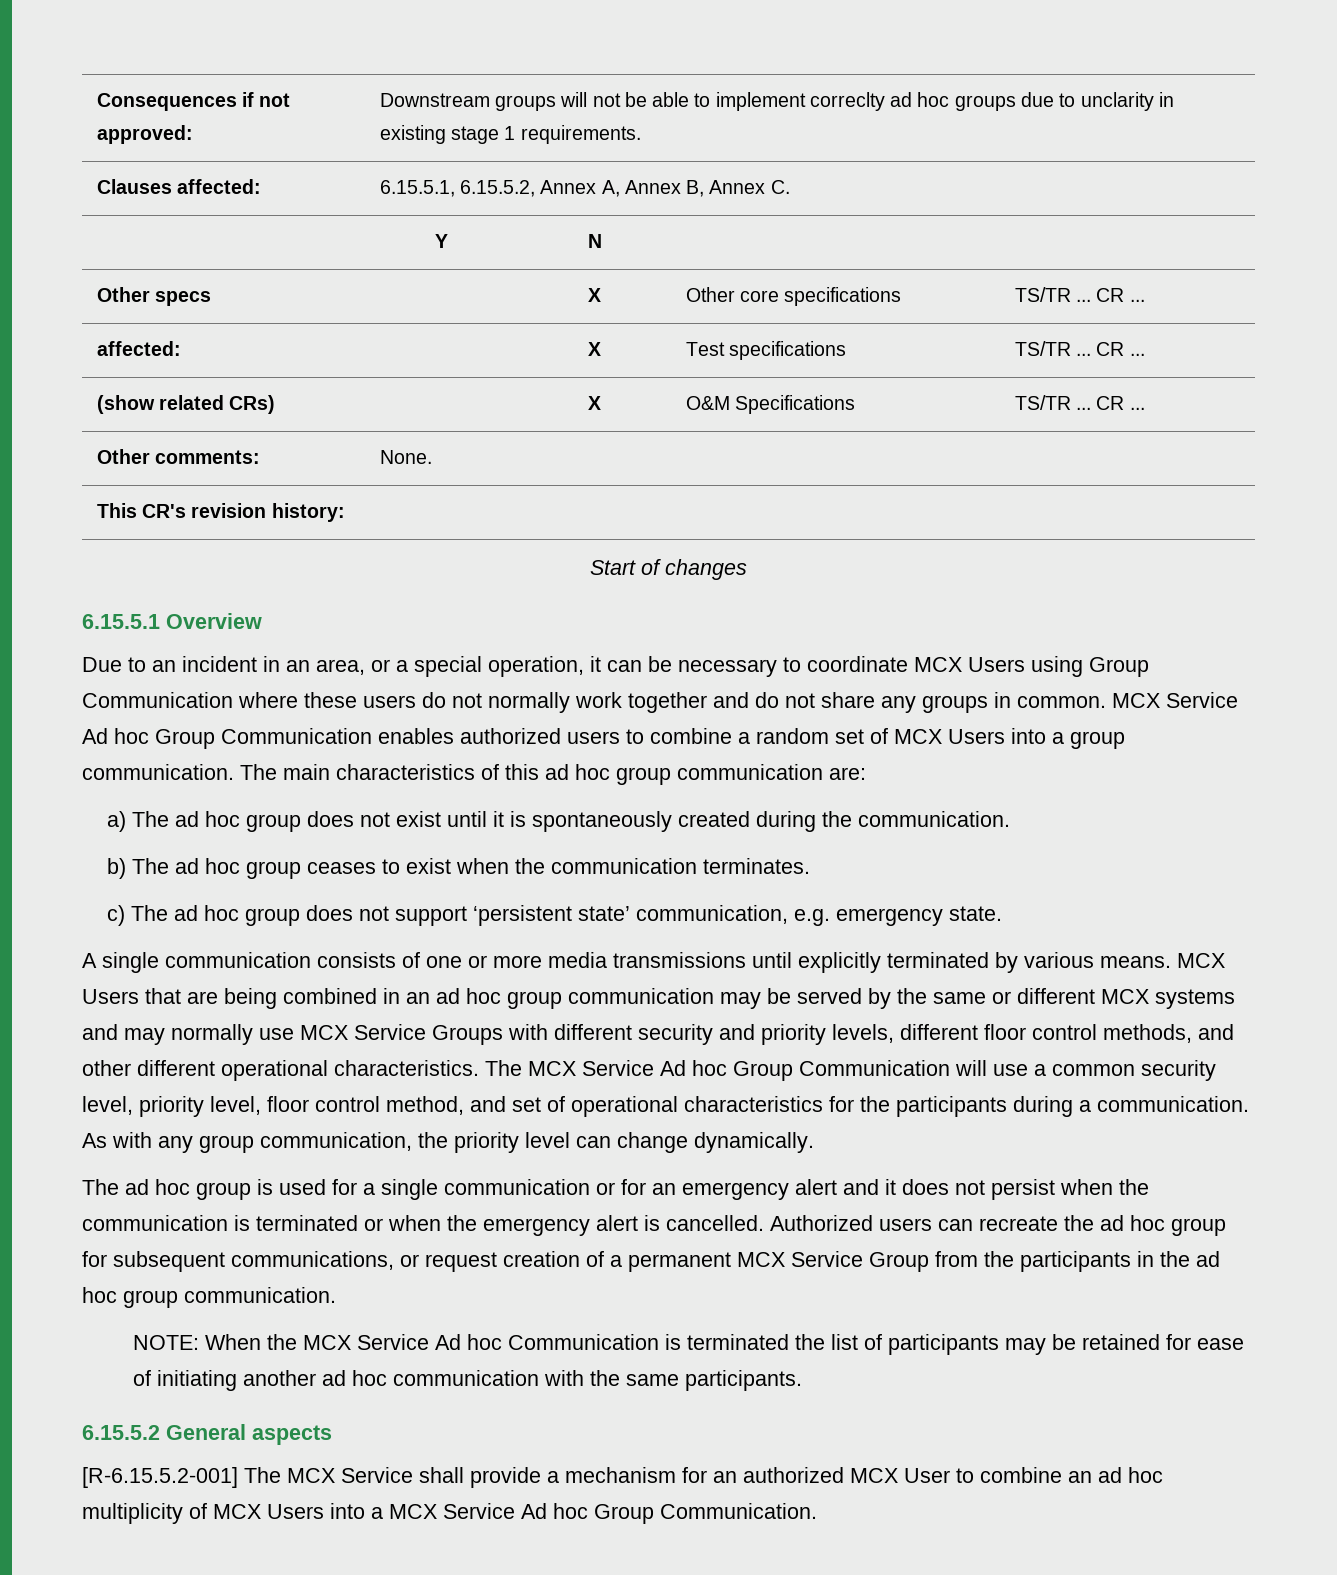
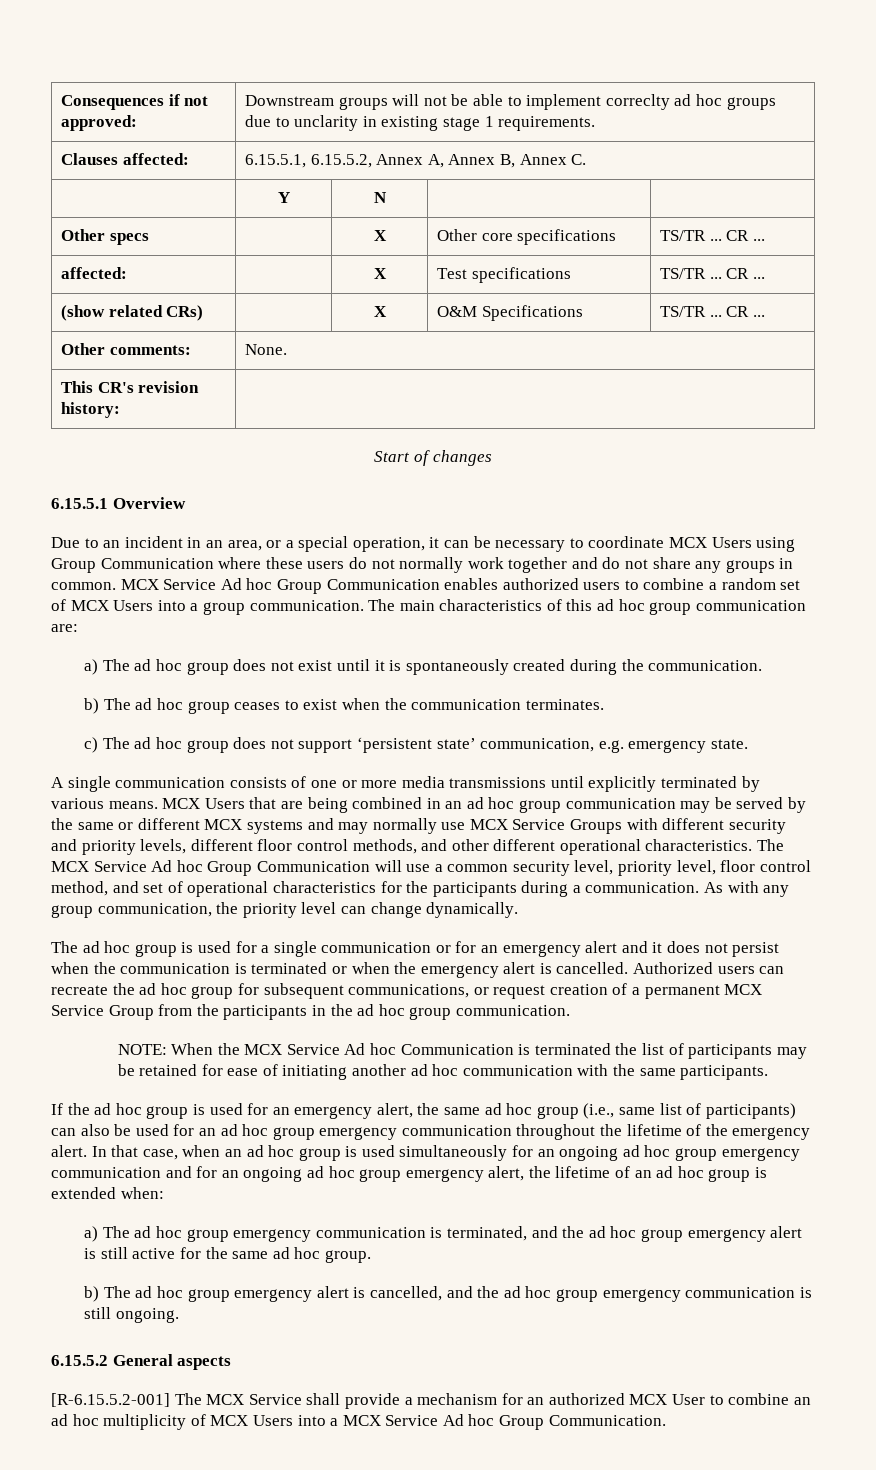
(802, 1380) none -> [51,1103,796,1119] [51,1124,811,1140] [51,1145,800,1161] [51,1166,768,1182] [51,1187,164,1199] [84,1226,803,1242] [84,1247,371,1263] [84,1286,812,1302] [84,1307,179,1323] // If the ad hoc group is used for an emergency alert, the same ad hoc group (i.e., same list of participants) can also be used for an ad hoc group emergency communication throughout the lifetime of the emergency alert. In that case, when an ad hoc group is used simultaneously for an ongoing ad hoc group emergency communication and for an ongoing ad hoc group emergency alert, the lifetime of an ad hoc group is extended when: // a) The ad hoc group emergency communication is terminated, and the ad hoc group emergency alert is still active for the same ad hoc group. // b) The ad hoc group emergency alert is cancelled, and the ad hoc group emergency communication is still ongoing.

